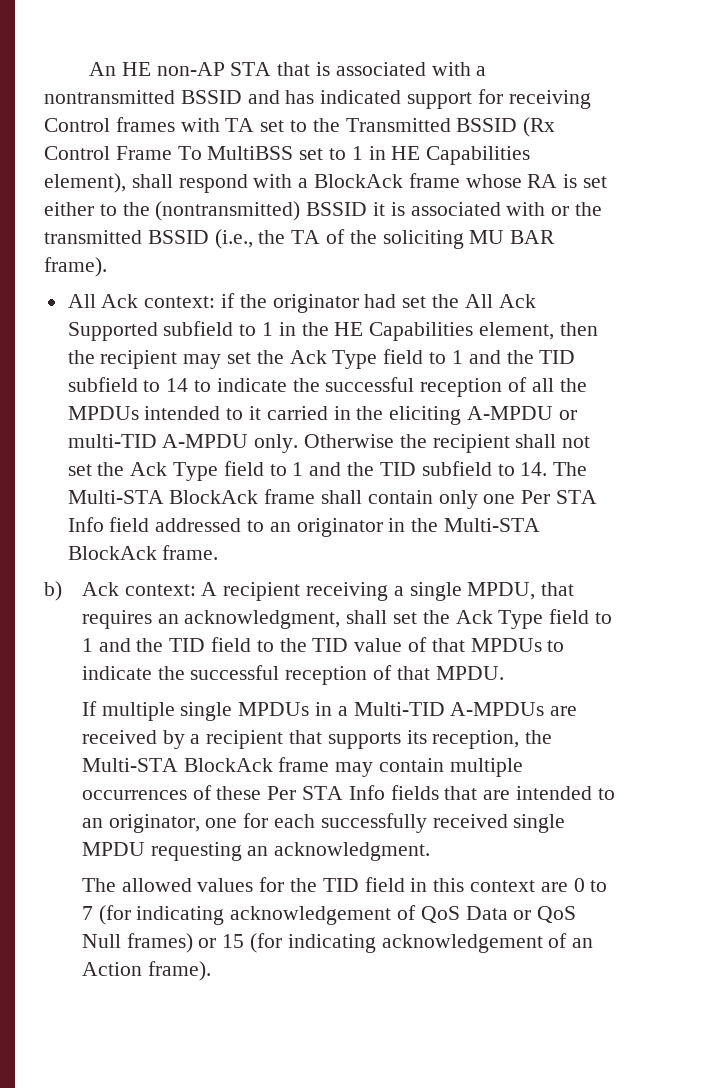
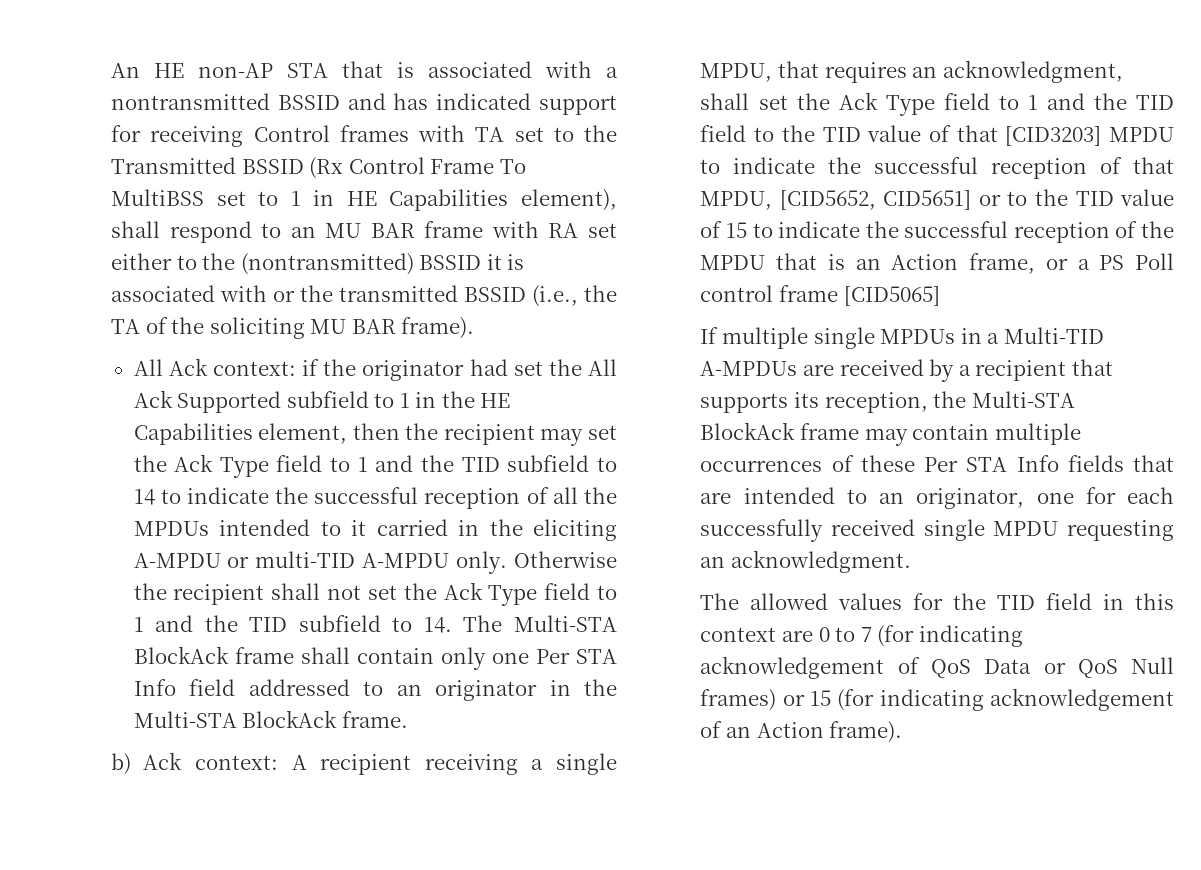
[253,173,578,188] with a BlockAck frame whose RA is -> [261,221,579,238] to an MU BAR frame with RA
[470,638,542,652] MPDUs -> [1005,126,1174,146] [CID3203] MPDU
[435,666,504,680] MPDU. -> [700,189,1174,210] [700,221,1174,243] [700,253,1174,274] [700,285,940,306] MPDU, [CID5652, CID5651] or to the TID value of 15 to indicate the successful reception of the MPDU that is an Action frame, or a PS Poll control frame [CID5065]

